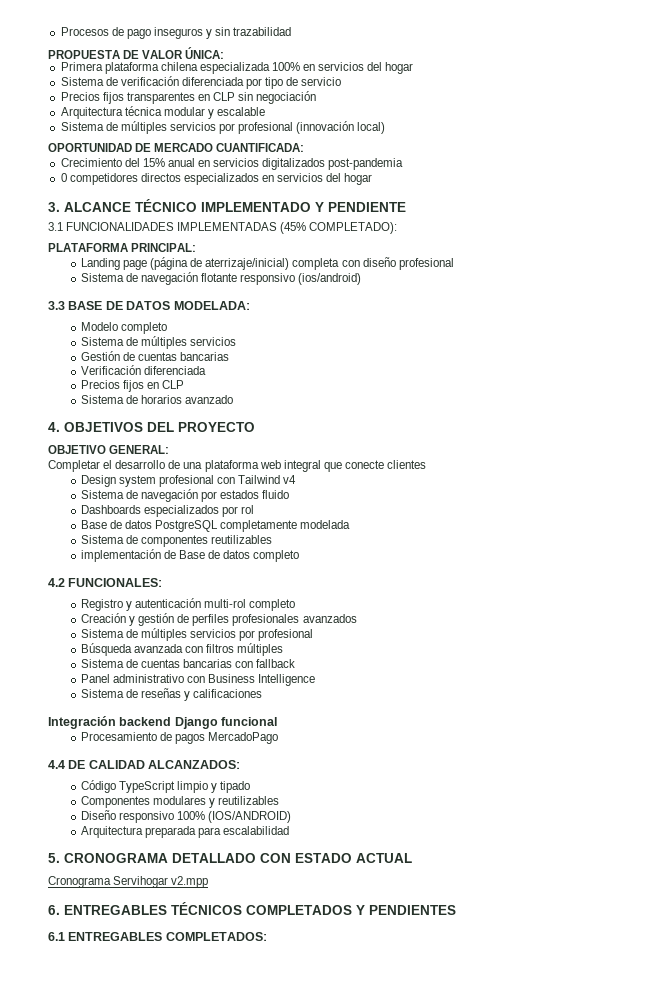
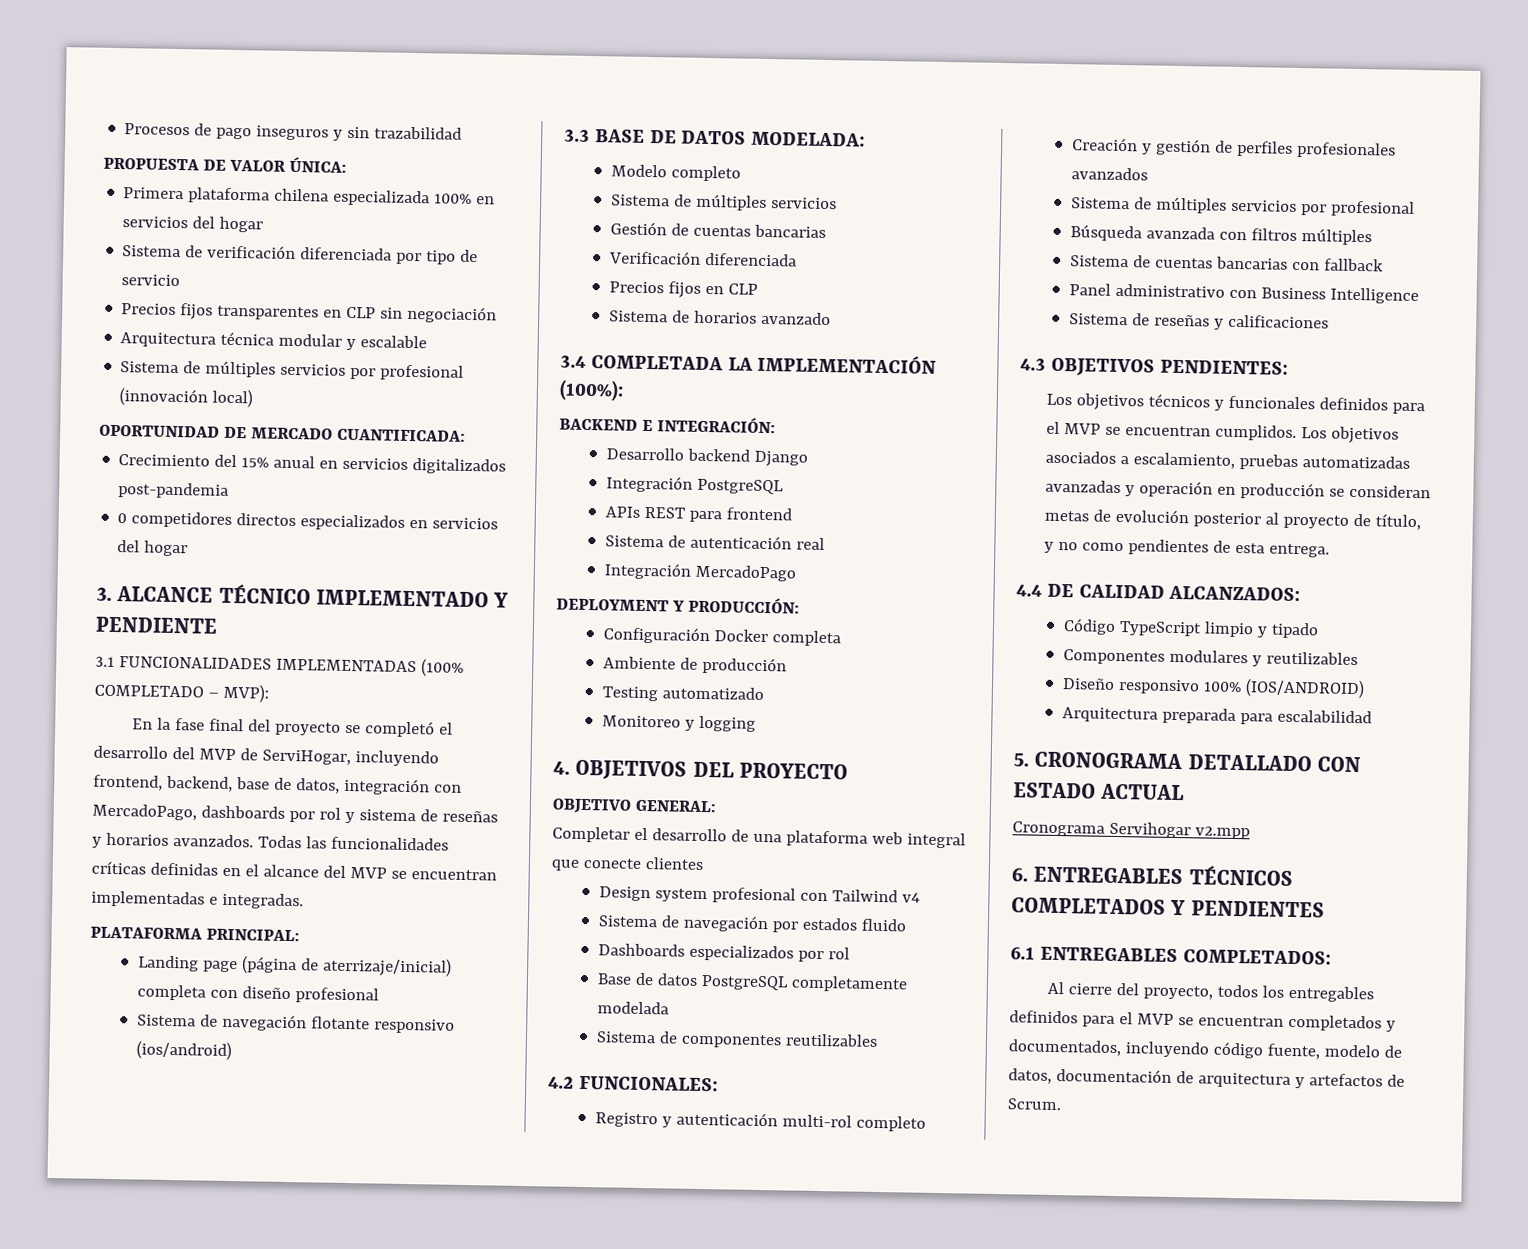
[280,222,398,234] (45% COMPLETADO): -> [420,658,464,677] [94,683,269,703] [132,717,454,738] [93,745,439,767] [93,774,462,796] [92,803,498,824] [92,832,449,851] [91,860,497,881] [91,890,304,910] (100% COMPLETADO – MVP): // En la fase final del proyecto se completó el desarrollo del MVP de ServiHogar, incluyendo frontend, backend, base de datos, integración con MercadoPago, dashboards por rol y sistema de reseñas y horarios avanzados. Todas las funcionalidades críticas definidas en el alcance del MVP se encuentran implementadas e integradas.
(234, 399) none -> [560,352,937,374] [559,379,624,402] [559,416,776,434] [605,447,808,467] [605,475,784,495] [604,506,792,523] [604,534,825,551] [603,562,796,582] [556,596,800,614] [602,626,841,647] [602,656,787,675] [601,686,764,702] [601,715,756,732] // 3.4 COMPLETADA LA IMPLEMENTACIÓN (100%): // BACKEND E INTEGRACIÓN: // Desarrollo backend Django // Integración PostgreSQL // APIs REST para frontend // Sistema de autenticación real // Integración MercadoPago // DEPLOYMENT Y PRODUCCIÓN: // Configuración Docker completa // Ambiente de producción // Testing automatizado // Monitoreo y logging
[80,549,300,562] // implementación de Base de datos completo -> (878, 1040) none
[48,716,278,729] [80,732,279,744] Integración backend Django funcional // Procesamiento de pagos MercadoPago -> [1020,357,1288,377] [1046,393,1426,415] [1046,421,1400,444] [1045,450,1411,471] [1045,479,1432,500] [1044,508,1422,531] [1044,539,1331,558] 4.3 OBJETIVOS PENDIENTES: // Los objetivos técnicos y funcionales definidos para el MVP se encuentran cumplidos. Los objetivos asociados a escalamiento, pruebas automatizadas avanzadas y operación en producción se consideran metas de evolución posterior al proyecto de título, y no como pendientes de esta entrega.
(267, 936) none -> [1047,981,1375,1003] [1009,1010,1396,1032] [1008,1039,1402,1060] [1008,1067,1405,1089] [1007,1098,1062,1111] // Al cierre del proyecto, todos los entregables definidos para el MVP se encuentran completados y documentados, incluyendo código fuente, modelo de datos, documentación de arquitectura y artefactos de Scrum.

